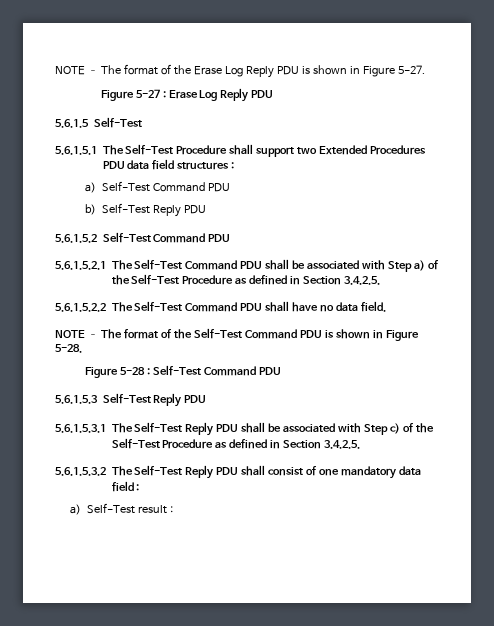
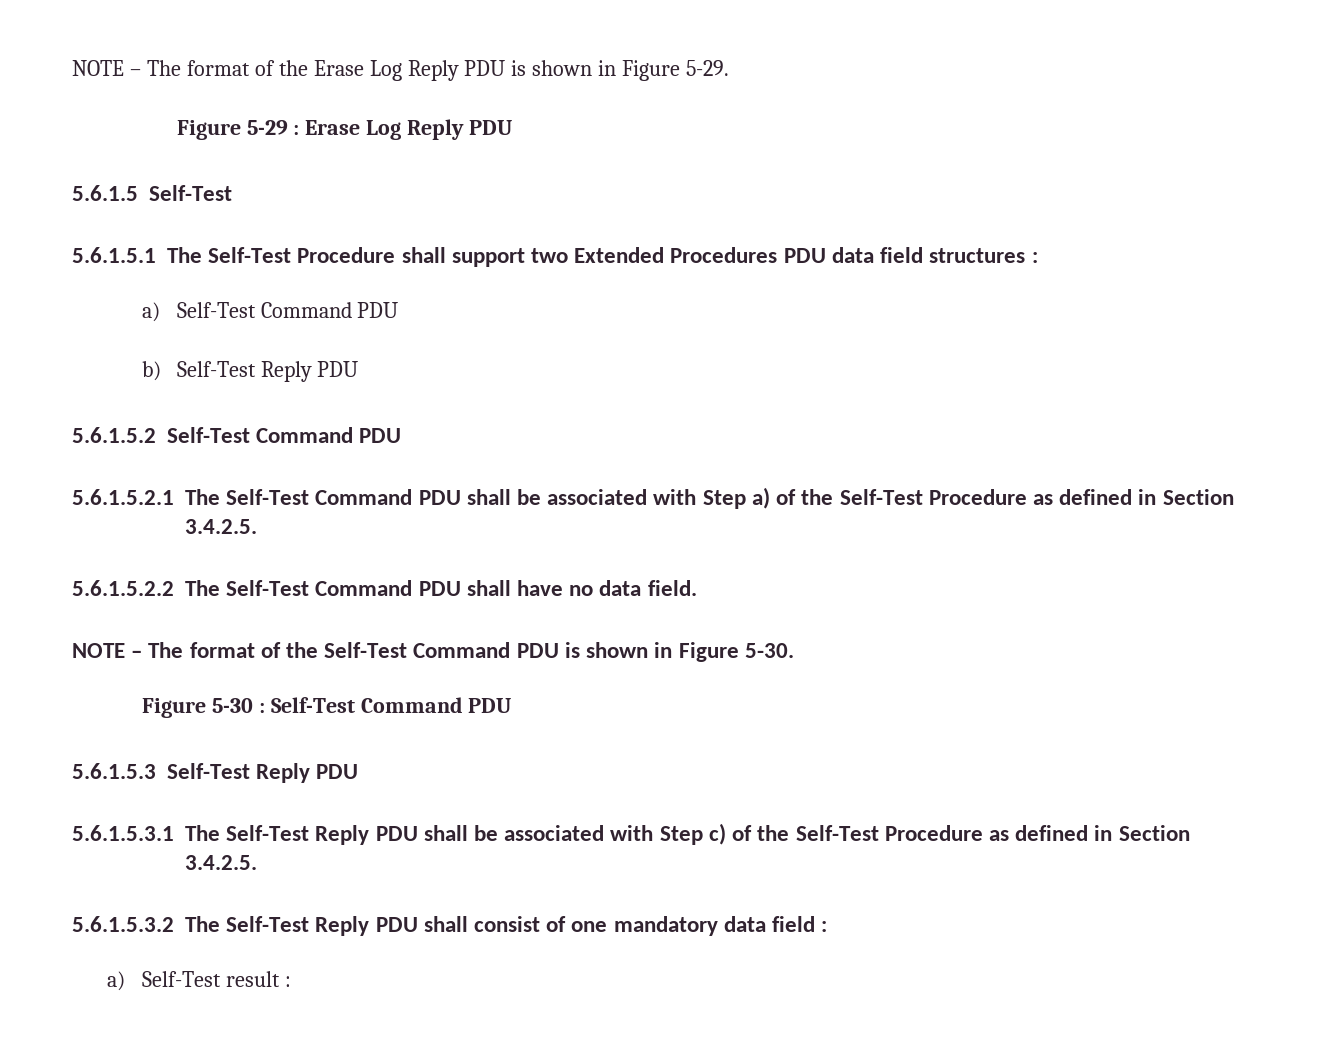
[397,65,425,74] [100,89,160,101] 5-27. // Figure 5-27 -> [686,60,730,76] [176,120,288,140] 5-29. // Figure 5-29
[55,344,82,353] [85,367,146,378] 5-28. // Figure 5-28 -> [744,643,794,658] [141,698,253,718] 5-30. // Figure 5-30

